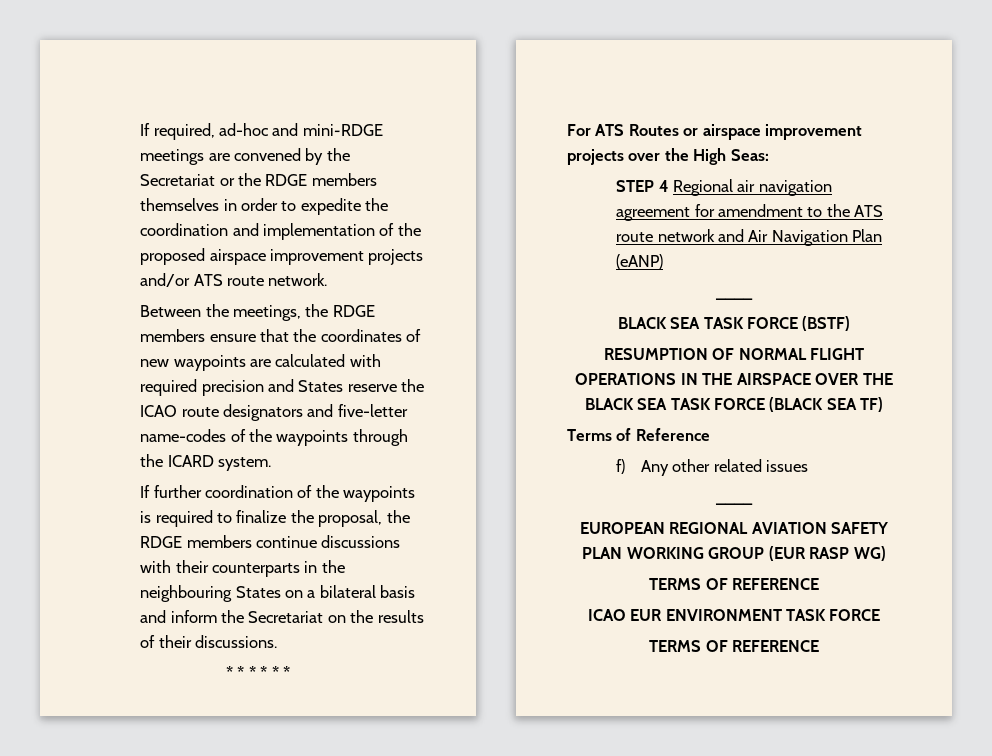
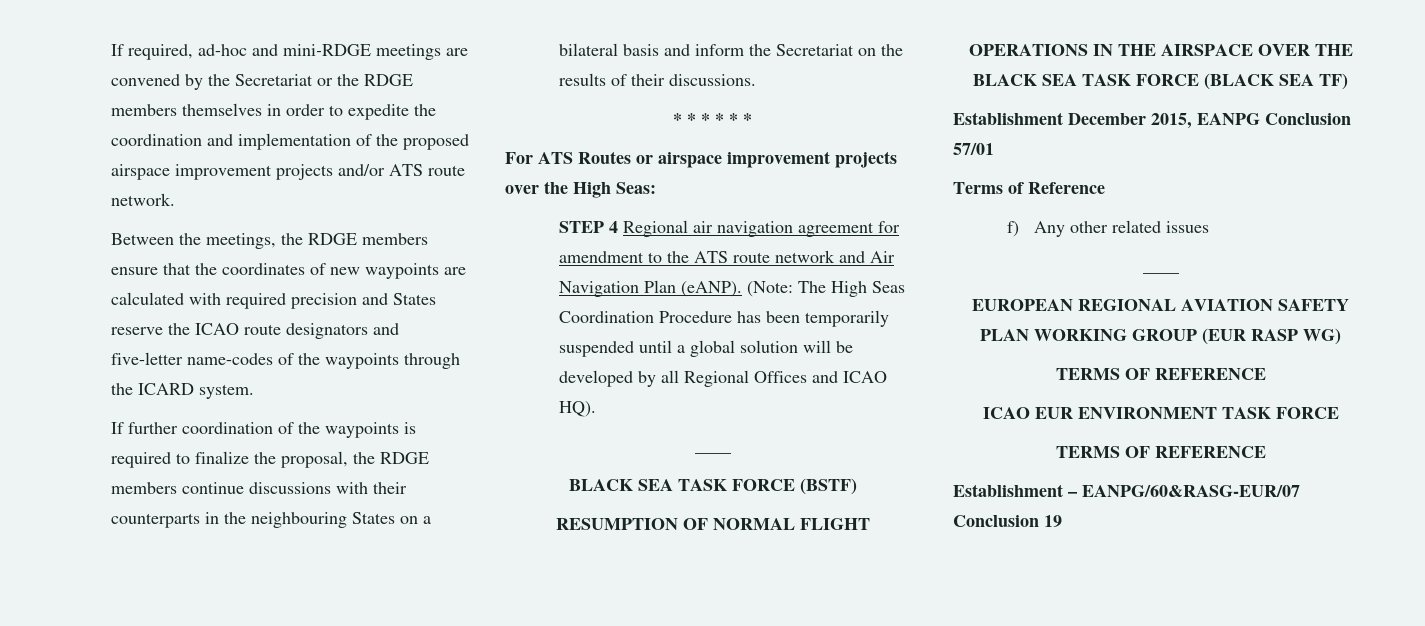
[616,254,664,269] (eANP) -> [681,281,906,297] [559,310,890,327] [559,340,854,357] [559,370,888,387] [559,401,597,417] (eANP). (Note: The High Seas Coordination Procedure has been temporarily suspended until a global solution will be developed by all Regional Offices and ICAO HQ).
(884, 404) none -> [953,112,1351,129] [953,143,994,155] // Establishment December 2015, EANPG Conclusion 57/01
(819, 646) none -> [953,484,1300,497] [953,515,1062,527] // Establishment – EANPG/60&RASG-EUR/07 Conclusion 19

